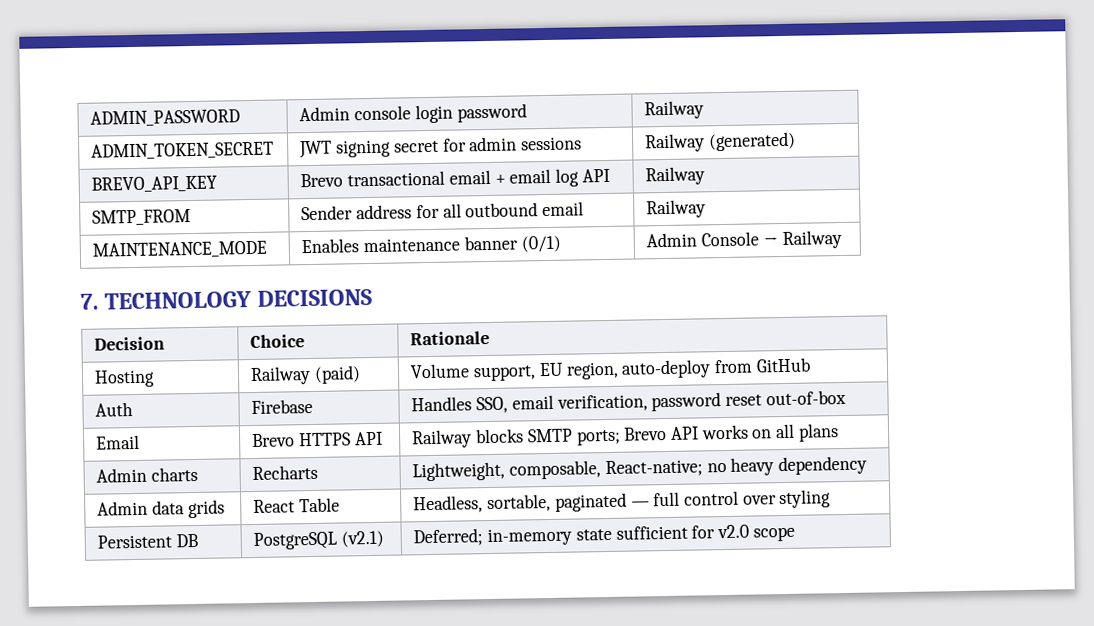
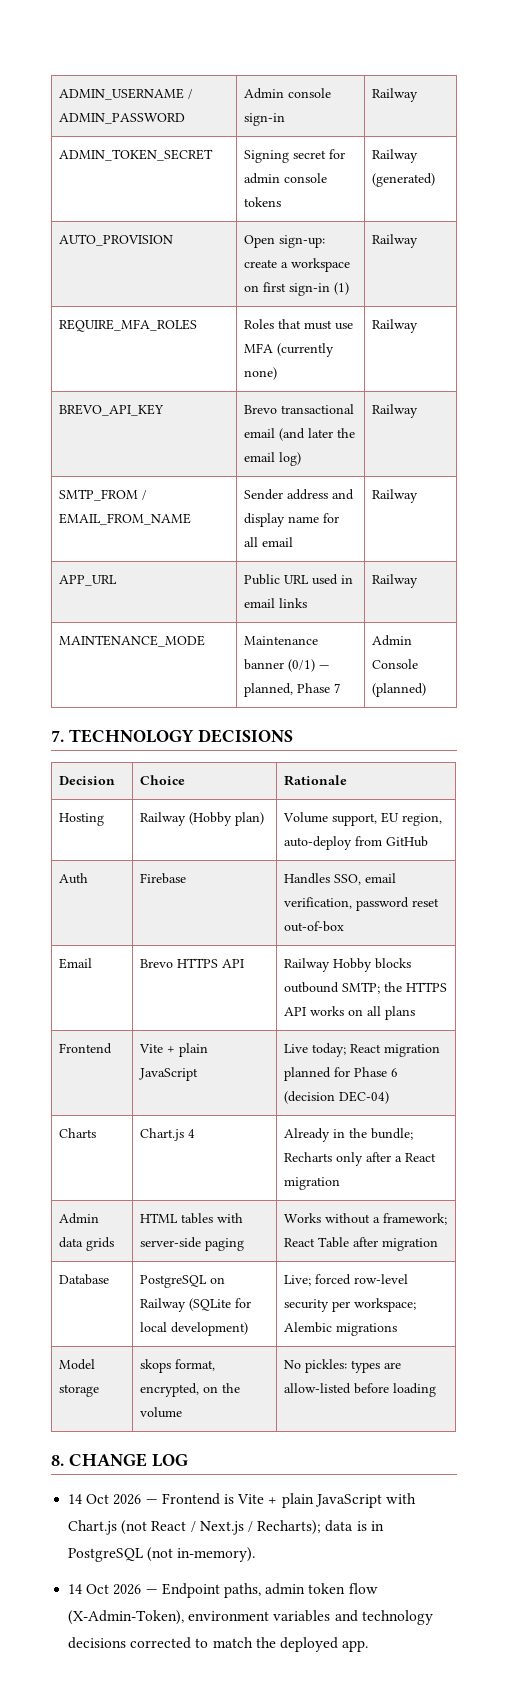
(90, 118) none -> [59,88,194,100] ADMIN_USERNAME /
[414,103,527,124] login password -> [244,113,286,126] sign-in
[299,139,392,159] JWT signing -> [244,150,290,163] Signing
[520,136,582,151] sessions -> [284,173,328,183] [244,197,282,207] console tokens
(797, 141) none -> [59,234,174,246] [244,235,326,248] [244,258,351,272] [244,282,350,296] [372,234,419,248] [59,319,198,332] [244,319,354,330] [244,343,335,357] [244,367,278,380] [372,319,419,333] // AUTO_PROVISION | Open sign-up: create a workspace on first sign-in (1) | Railway // REQUIRE_MFA_ROLES | Roles that must use MFA (currently none) | Railway
[494,168,610,187] + email log API -> [279,428,356,441] [244,452,302,466] (and later the email log)
(192, 217) none -> [142,490,148,500] [59,513,192,525] / EMAIL_FROM_NAME
(413, 212) none -> [332,489,355,500] [244,513,320,527] and display name
[465,202,539,218] outbound -> (259, 542) none
(707, 209) none -> [59,575,118,586] [244,574,354,585] [244,598,308,608] [372,574,419,588] // APP_URL | Public URL used in email links | Railway
[301,237,461,254] Enables maintenance -> [244,636,319,645] Maintenance
(561, 244) none -> [319,665,330,669] [244,683,342,697] — planned, Phase 7
[762,230,842,250] → Railway -> [372,683,427,697] (planned)
[314,365,362,384] (paid) -> [189,812,265,826] (Hobby plan)
[475,426,668,446] blocks SMTP ports; Brevo -> [333,958,412,972] [284,982,448,994] Hobby blocks outbound SMTP; the HTTPS
[96,466,199,483] [252,464,319,481] [412,455,867,482] [97,499,225,519] [253,497,341,513] [413,489,832,514] [97,533,199,549] [253,530,385,550] [413,524,795,547] Admin charts | Recharts | Lightweight, composable, React-native; no heavy dependency // Admin data grids | React Table | Headless, sortable, paginated — full control over styling // Persistent DB | PostgreSQL (v2.1) | Deferred; in-memory state sufficient for v2.0 scope -> [59,1043,113,1054] [139,1043,209,1057] [139,1068,199,1081] [284,1043,441,1057] [284,1067,399,1081] [284,1091,390,1104] [59,1128,97,1138] [140,1128,196,1141] [284,1128,414,1142] [284,1152,437,1166] [284,1177,341,1190] [59,1213,100,1224] [59,1237,115,1251] [140,1213,244,1224] [140,1237,245,1251] [284,1213,448,1225] [284,1237,439,1251] [59,1274,110,1285] [140,1275,226,1288] [140,1298,252,1312] [140,1322,249,1336] [284,1274,409,1286] [284,1298,417,1312] [284,1322,398,1336] [59,1359,96,1370] [59,1384,100,1397] [140,1359,216,1373] [140,1383,241,1397] [140,1407,183,1418] [284,1359,402,1373] [284,1383,437,1397] [51,1453,188,1467] [68,1493,416,1508] [68,1520,384,1535] [68,1547,256,1562] [68,1583,378,1598] [68,1610,433,1625] [68,1637,369,1652] Frontend | Vite + plain JavaScript | Live today; React migration planned for Phase 6 (decision DEC-04) // Charts | Chart.js 4 | Already in the bundle; Recharts only after a React migration // Admin data grids | HTML tables with server-side paging | Works without a framework; React Table after migration // Database | PostgreSQL on Railway (SQLite for local development) | Live; forced row-level security per workspace; Alembic migrations // Model storage | skops format, encrypted, on the volume | No pickles: types are allow-listed before loading // 8. CHANGE LOG // 14 Oct 2026 — Frontend is Vite + plain JavaScript with Chart.js (not React / Next.js / Recharts); data is in PostgreSQL (not in-memory). // 14 Oct 2026 — Endpoint paths, admin token flow (X-Admin-Token), environment variables and technology decisions corrected to match the deployed app.

